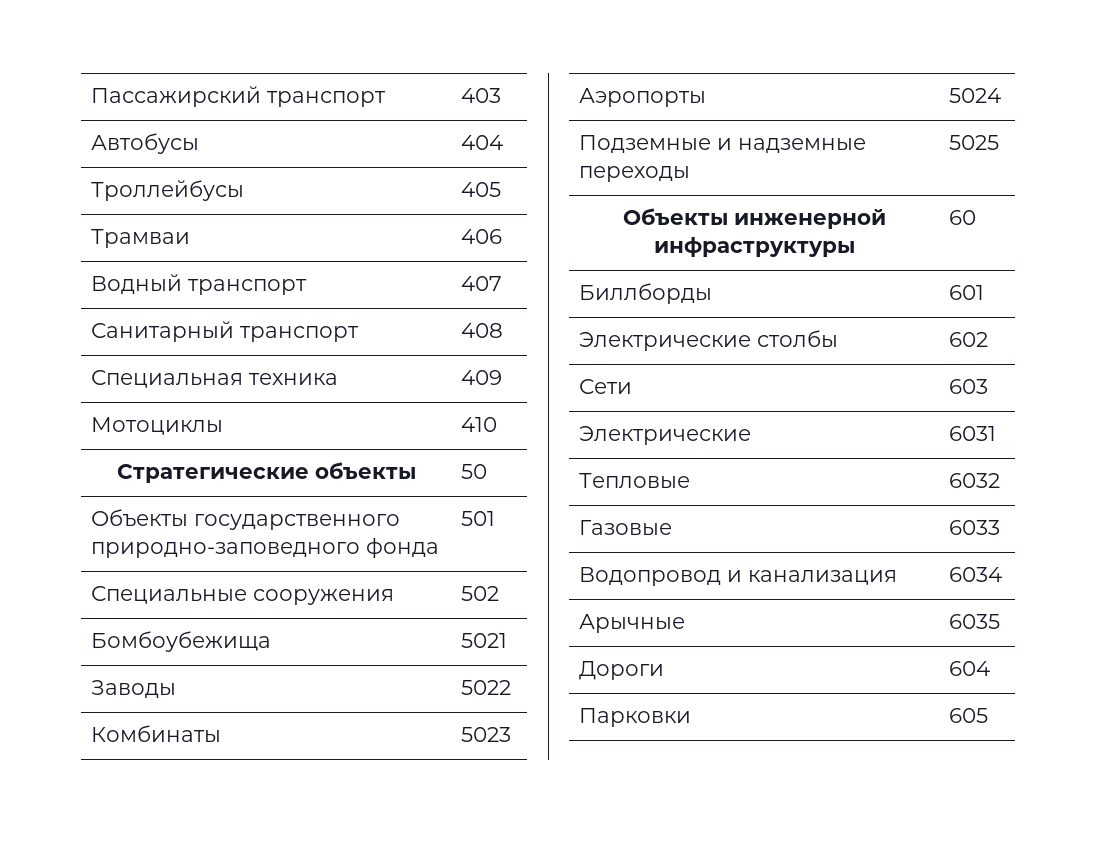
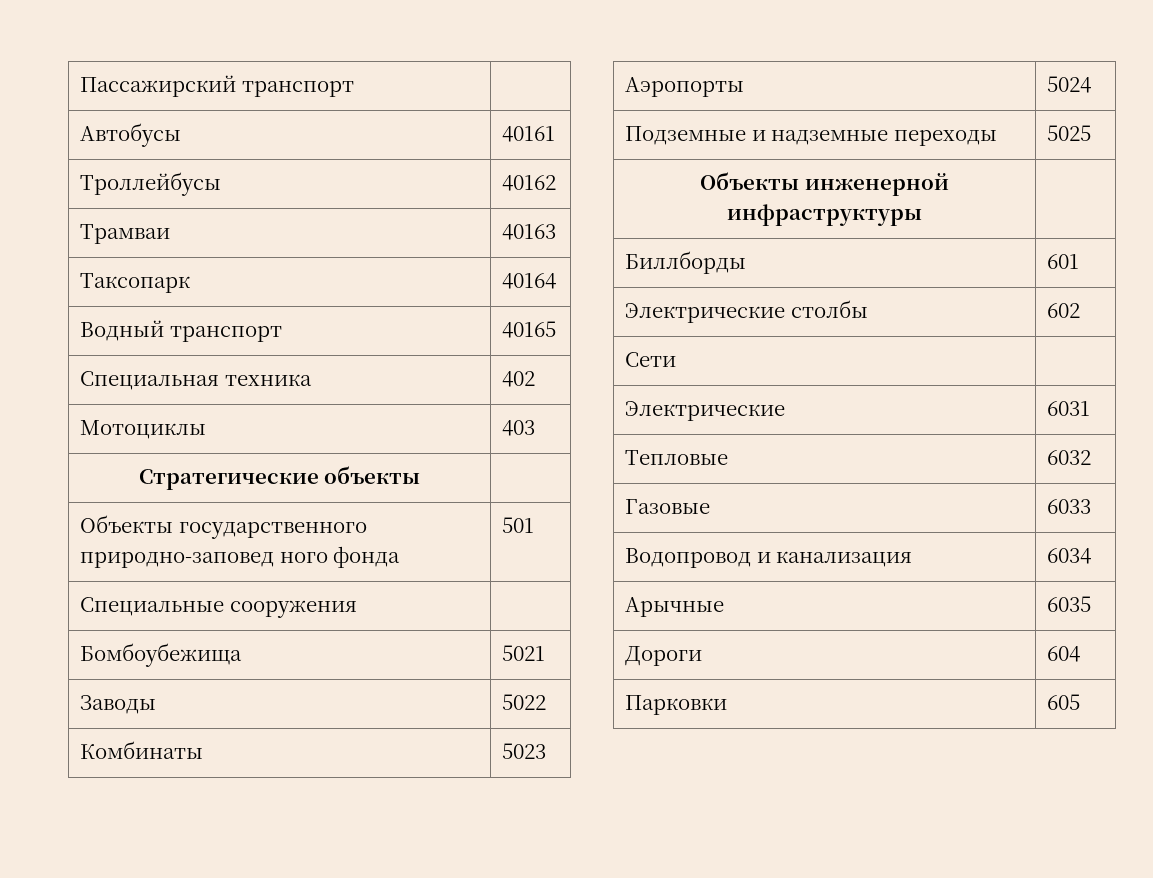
[461,88,502,103] 403 -> (354, 89) none
[461,135,504,150] 404 -> [502,126,556,142] 40161
[461,182,502,197] 405 -> [502,175,557,191] 40162
[461,229,503,244] 406 -> [502,224,557,240] [80,273,191,293] [502,273,557,289] 40163 // Таксопарк | 40164
[461,276,503,291] [91,321,360,342] [461,323,504,338] 407 // Санитарный транспорт | 408 -> [502,321,557,338] 40165
[461,370,503,385] 409 -> [502,371,536,387] 402
[461,417,498,432] 410 -> [502,420,536,436] 403
[461,464,488,479] 50 -> (421, 475) none
[91,542,361,558] природно-заповедного -> [80,552,328,568] природно-заповед ного
[461,586,500,601] 502 -> (357, 609) none
[949,210,977,225] 60 -> (922, 215) none
[949,379,989,394] 603 -> (677, 359) none

